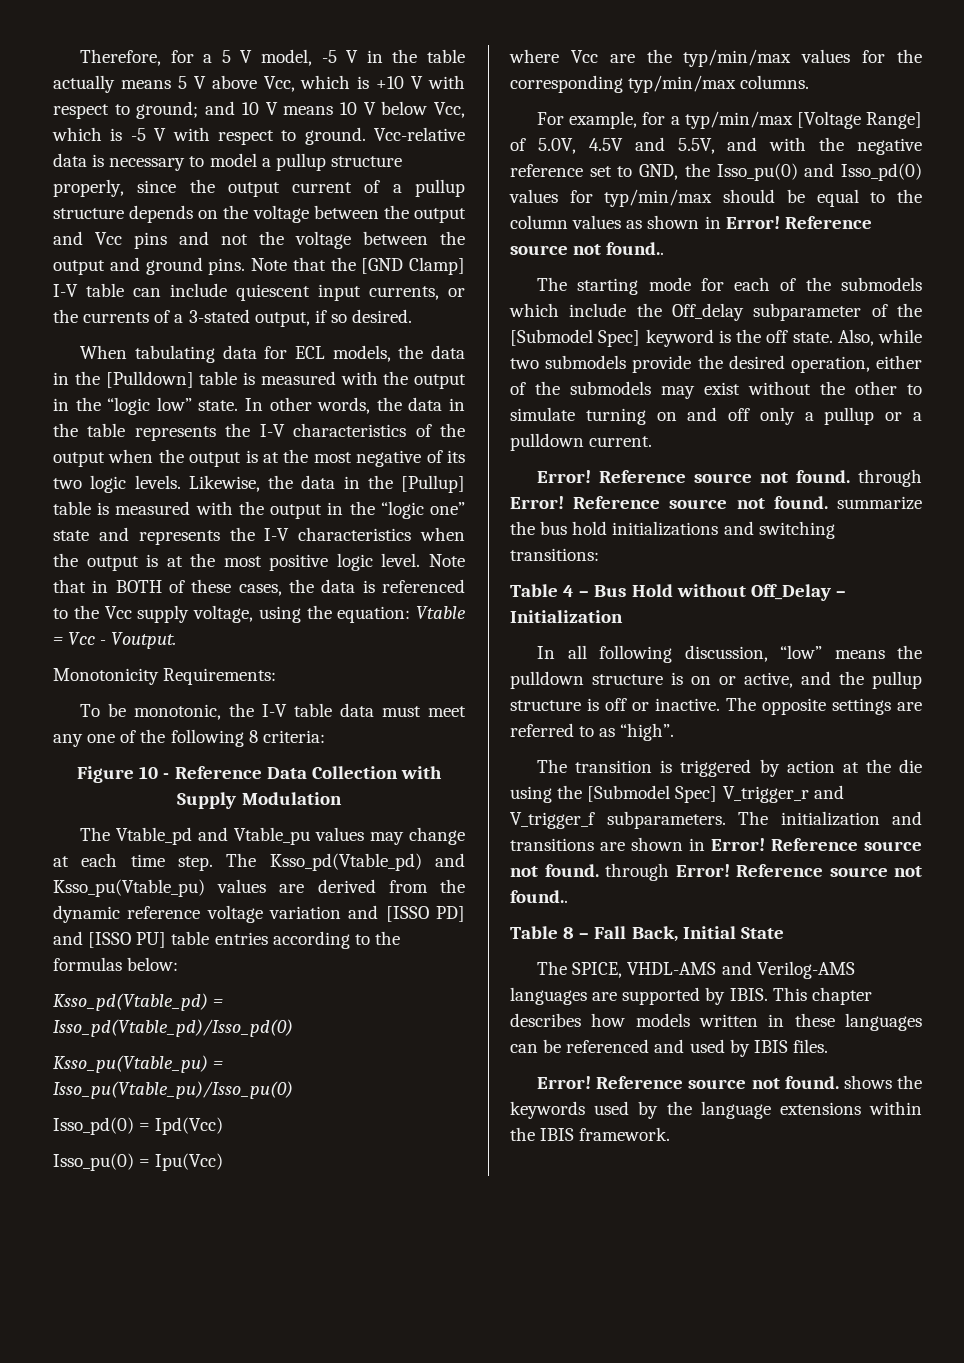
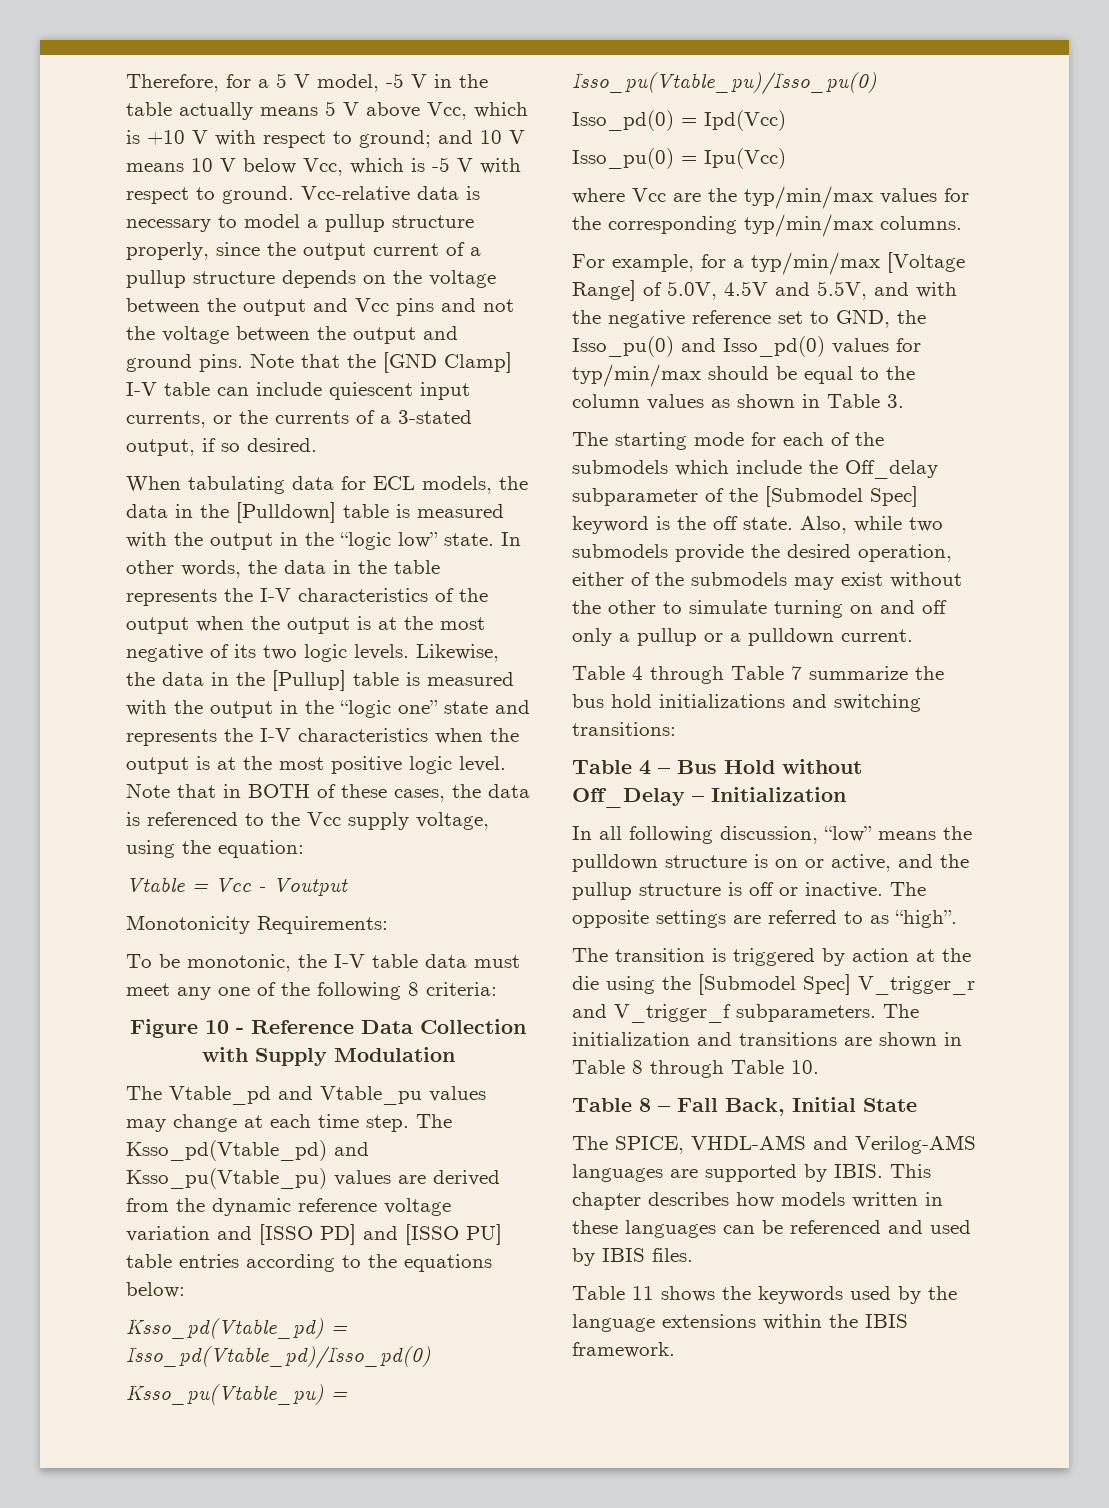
(411, 614) none -> (304, 849) //
[111,632,177,649] Voutput. -> [273,878,348,896] Voutput
[53,957,122,971] formulas -> [404,1254,492,1272] equations
[725,216,872,229] [510,242,665,255] Error! Reference source not found.. -> [827,394,904,408] Table 3.
[537,469,922,487] [510,496,828,509] Error! Reference source not found. through Error! Reference source not found. -> [572,666,802,684] Table 4 through Table 7
[711,838,922,851] [510,863,922,881] [510,890,568,903] Error! Reference source not found. through Error! Reference source not found.. -> [572,1060,819,1078] Table 8 through Table 10.
[537,1076,839,1089] Error! Reference source not found. -> [572,1286,654,1300] Table 11

